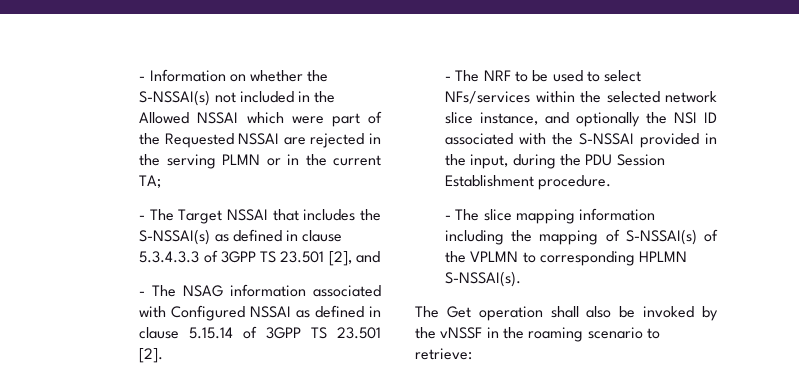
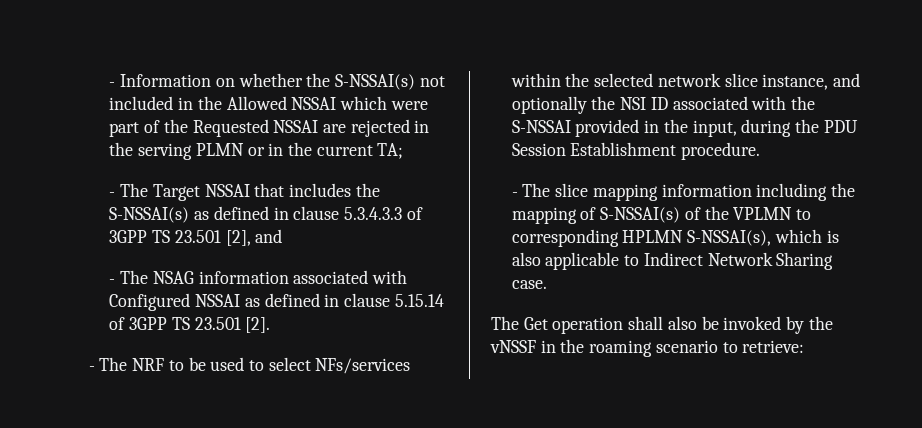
[445,271,522,287] S-NSSAI(s). -> [687,229,839,246] [511,252,834,270] [511,280,547,289] S-NSSAI(s), which is also applicable to Indirect Network Sharing case.

